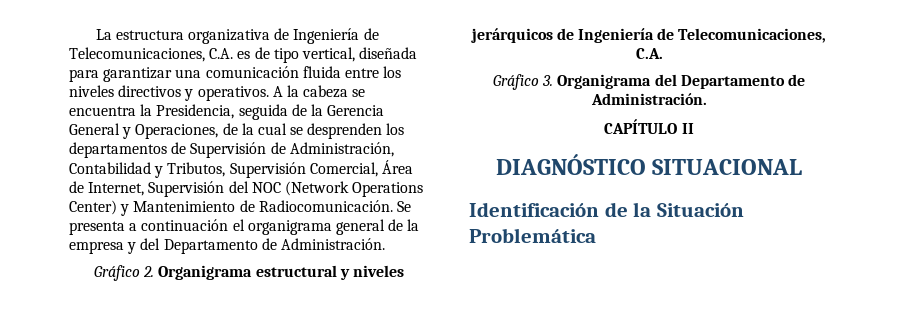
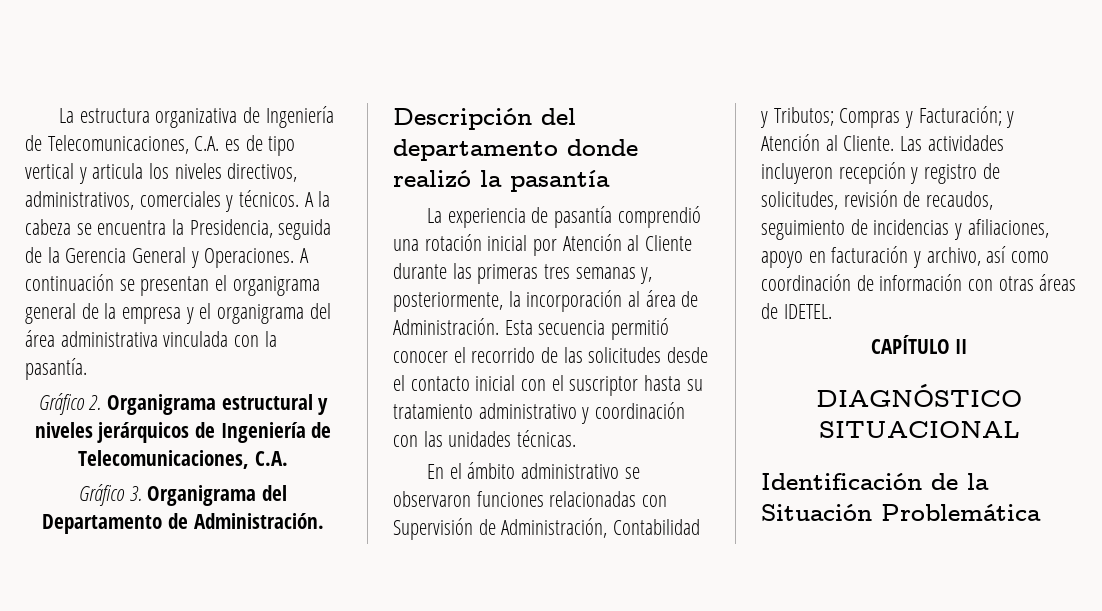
[301,47,418,62] [69,66,402,82] [69,85,269,101] vertical, diseñada para garantizar una comunicación fluida entre los niveles directivos y operativos. -> [25,163,298,184] [25,190,300,212] vertical y articula los niveles directivos, administrativos, comerciales y técnicos.
[135,123,405,139] [69,142,394,158] [69,160,413,178] [69,181,424,197] [69,200,411,216] [69,219,229,235] Operaciones, de la cual se desprenden los departamentos de Supervisión de Administración, Contabilidad y Tributos, Supervisión Comercial, Área de Internet, Supervisión del NOC (Network Operations Center) y Mantenimiento de Radiocomunicación. Se presenta a continuación -> [204,248,310,268] [25,274,210,296] Operaciones. A continuación se presentan
[140,238,385,254] del Departamento de Administración. -> [199,303,331,324] [25,330,277,347] [25,358,87,380] el organigrama del área administrativa vinculada con la pasantía.
(707, 99) none -> [393,108,576,130] [393,139,638,161] [393,170,610,192] [427,206,701,228] [393,234,693,256] [393,263,653,284] [393,290,699,312] [393,318,670,340] [393,347,709,363] [393,375,703,396] [393,402,686,424] [393,430,577,447] [427,462,640,479] [393,491,668,507] [393,518,701,540] [760,106,1015,128] [761,134,1004,151] [761,162,1000,184] [761,190,994,210] [761,219,1049,240] [761,246,1050,268] [761,274,1077,291] [761,303,832,319] // Descripción del departamento donde realizó la pasantía // La experiencia de pasantía comprendió una rotación inicial por Atención al Cliente durante las primeras tres semanas y, posteriormente, la incorporación al área de Administración. Esta secuencia permitió conocer el recorrido de las solicitudes desde el contacto inicial con el suscriptor hasta su tratamiento administrativo y coordinación con las unidades técnicas. // En el ámbito administrativo se observaron funciones relacionadas con Supervisión de Administración, Contabilidad y Tributos; Compras y Facturación; y Atención al Cliente. Las actividades incluyeron recepción y registro de solicitudes, revisión de recaudos, seguimiento de incidencias y afiliaciones, apoyo en facturación y archivo, así como coordinación de información con otras áreas de IDETEL.

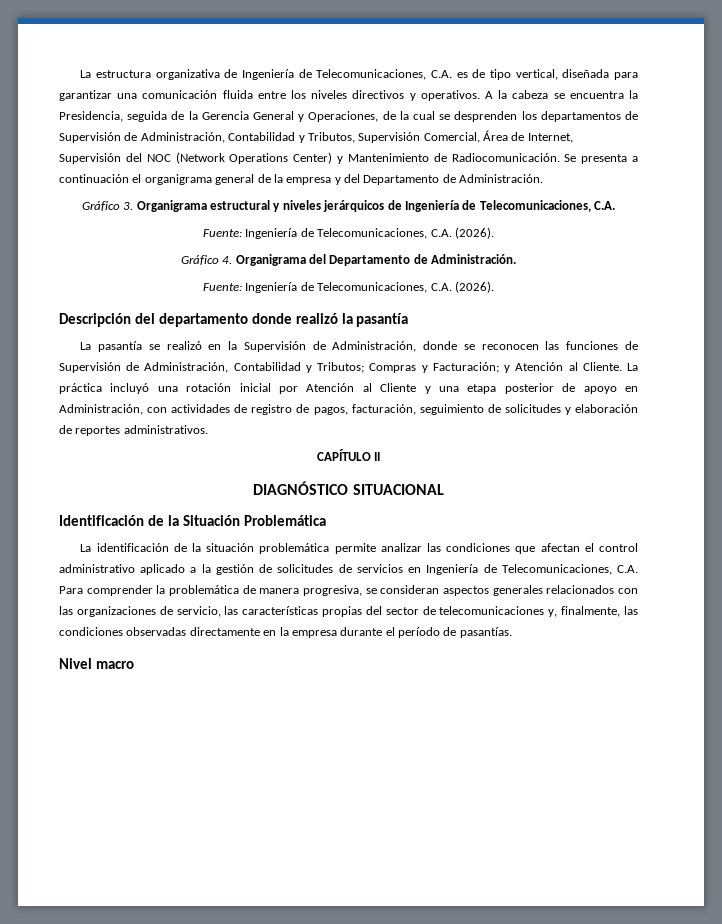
[25,163,298,184] [25,190,300,212] vertical y articula los niveles directivos, administrativos, comerciales y técnicos. -> [515,69,638,80] [59,90,480,101] vertical, diseñada para garantizar una comunicación fluida entre los niveles directivos y operativos.
[204,248,310,268] [25,274,210,296] Operaciones. A continuación se presentan -> [308,111,638,122] [59,130,573,143] [59,152,638,164] [59,174,129,183] Operaciones, de la cual se desprenden los departamentos de Supervisión de Administración, Contabilidad y Tributos, Supervisión Comercial, Área de Internet, Supervisión del NOC (Network Operations Center) y Mantenimiento de Radiocomunicación. Se presenta a continuación
[199,303,331,324] [25,330,277,347] [25,358,87,380] [38,393,102,415] el organigrama del área administrativa vinculada con la pasantía. // Gráfico 2. -> [344,174,544,185] [81,201,134,211] del Departamento de Administración. // Gráfico 3.
[78,484,142,506] // Gráfico 3. -> [203,227,494,239] [180,255,233,265] // Fuente: Ingeniería de Telecomunicaciones, C.A. (2026). // Gráfico 4.
(324, 521) none -> [203,281,494,293] // Fuente: Ingeniería de Telecomunicaciones, C.A. (2026).
[447,206,701,228] [393,234,693,256] [393,263,653,284] [393,290,699,312] [393,318,670,340] [393,347,709,363] [393,375,703,396] [393,402,686,424] [393,430,577,447] [427,462,640,479] [393,491,668,507] experiencia de pasantía comprendió una rotación inicial por Atención al Cliente durante las primeras tres semanas y, posteriormente, la incorporación al área de Administración. Esta secuencia permitió conocer el recorrido de las solicitudes desde el contacto inicial con el suscriptor hasta su tratamiento administrativo y coordinación con las unidades técnicas. // En el ámbito administrativo se observaron funciones relacionadas con -> [98,341,638,352] pasantía se realizó en la Supervisión de Administración, donde se reconocen las funciones de
[900,135,1004,151] [761,162,1000,184] [761,190,994,210] [761,219,1049,240] [761,246,1050,268] [761,274,1077,291] [761,303,832,319] Las actividades incluyeron recepción y registro de solicitudes, revisión de recaudos, seguimiento de incidencias y afiliaciones, apoyo en facturación y archivo, así como coordinación de información con otras áreas de IDETEL. -> [627,363,638,371] [59,383,638,394] [59,404,638,415] [59,425,208,436] La práctica incluyó una rotación inicial por Atención al Cliente y una etapa posterior de apoyo en Administración, con actividades de registro de pagos, facturación, seguimiento de solicitudes y elaboración de reportes administrativos.
(1041, 512) none -> [80,543,638,554] [59,564,638,575] [59,585,639,596] [59,606,638,617] [59,627,512,638] [59,658,134,669] // La identificación de la situación problemática permite analizar las condiciones que afectan el control administrativo aplicado a la gestión de solicitudes de servicios en Ingeniería de Telecomunicaciones, C.A. Para comprender la problemática de manera progresiva, se consideran aspectos generales relacionados con las organizaciones de servicio, las características propias del sector de telecomunicaciones y, finalmente, las condiciones observadas directamente en la empresa durante el período de pasantías. // Nivel macro

